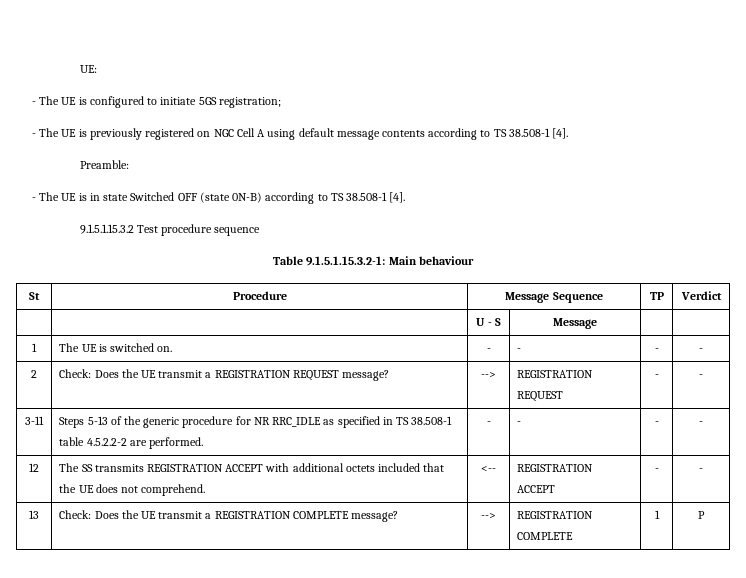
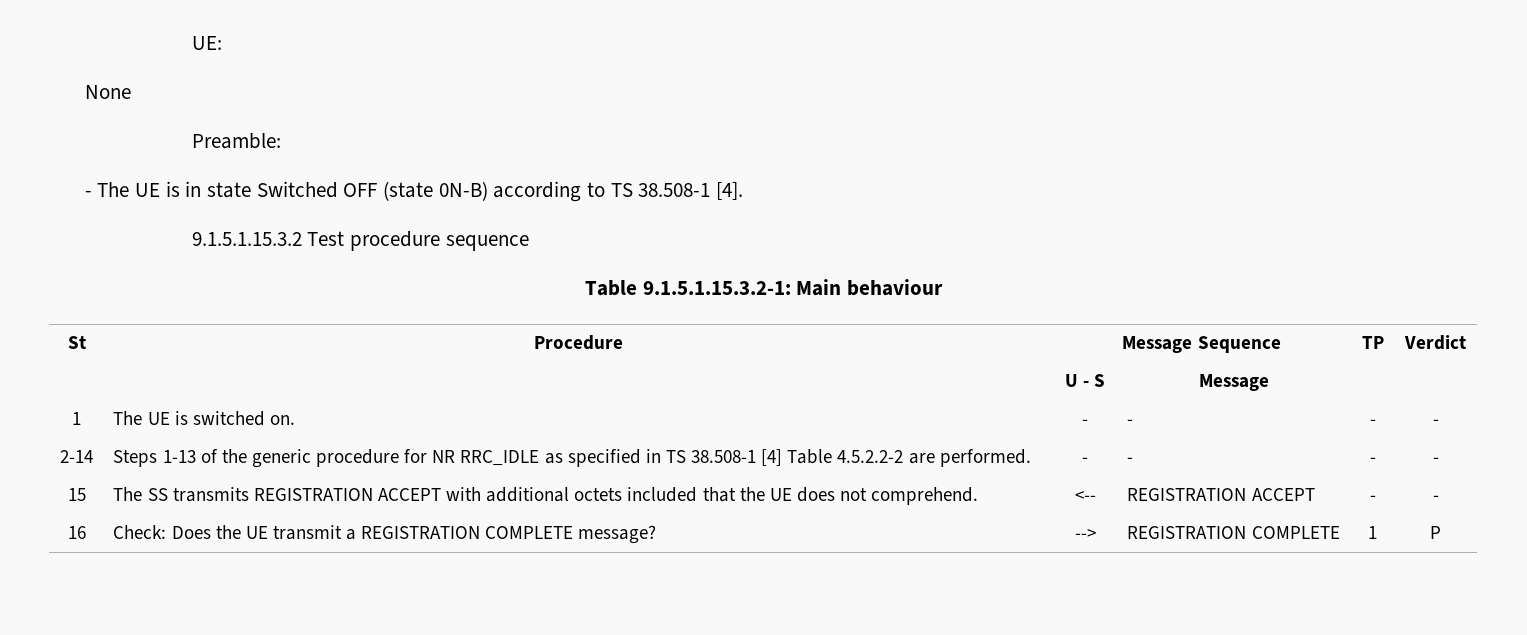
[31,96,281,108] [31,128,569,140] // - The UE is configured to initiate 5GS registration; // - The UE is previously registered on NGC Cell A using default message contents according to TS 38.508-1 [4]. -> [84,85,131,99] // None
[31,370,37,378] [59,369,390,381] [481,372,496,378] [517,370,594,378] [517,391,564,402] [654,374,659,378] [699,374,703,378] [25,416,44,425] 2 | Check: Does the UE transmit a REGISTRATION REQUEST message? | --> | REGISTRATION REQUEST | - | - // 3-11 -> [60,450,93,463] 2-14
[87,416,108,425] 5-13 -> [162,450,196,463] 1-13
[59,437,85,446] table -> [761,449,833,466] [4] Table
[29,463,39,472] 12 -> [67,488,86,501] 15
[29,510,39,519] 13 -> [67,526,86,539] 16

